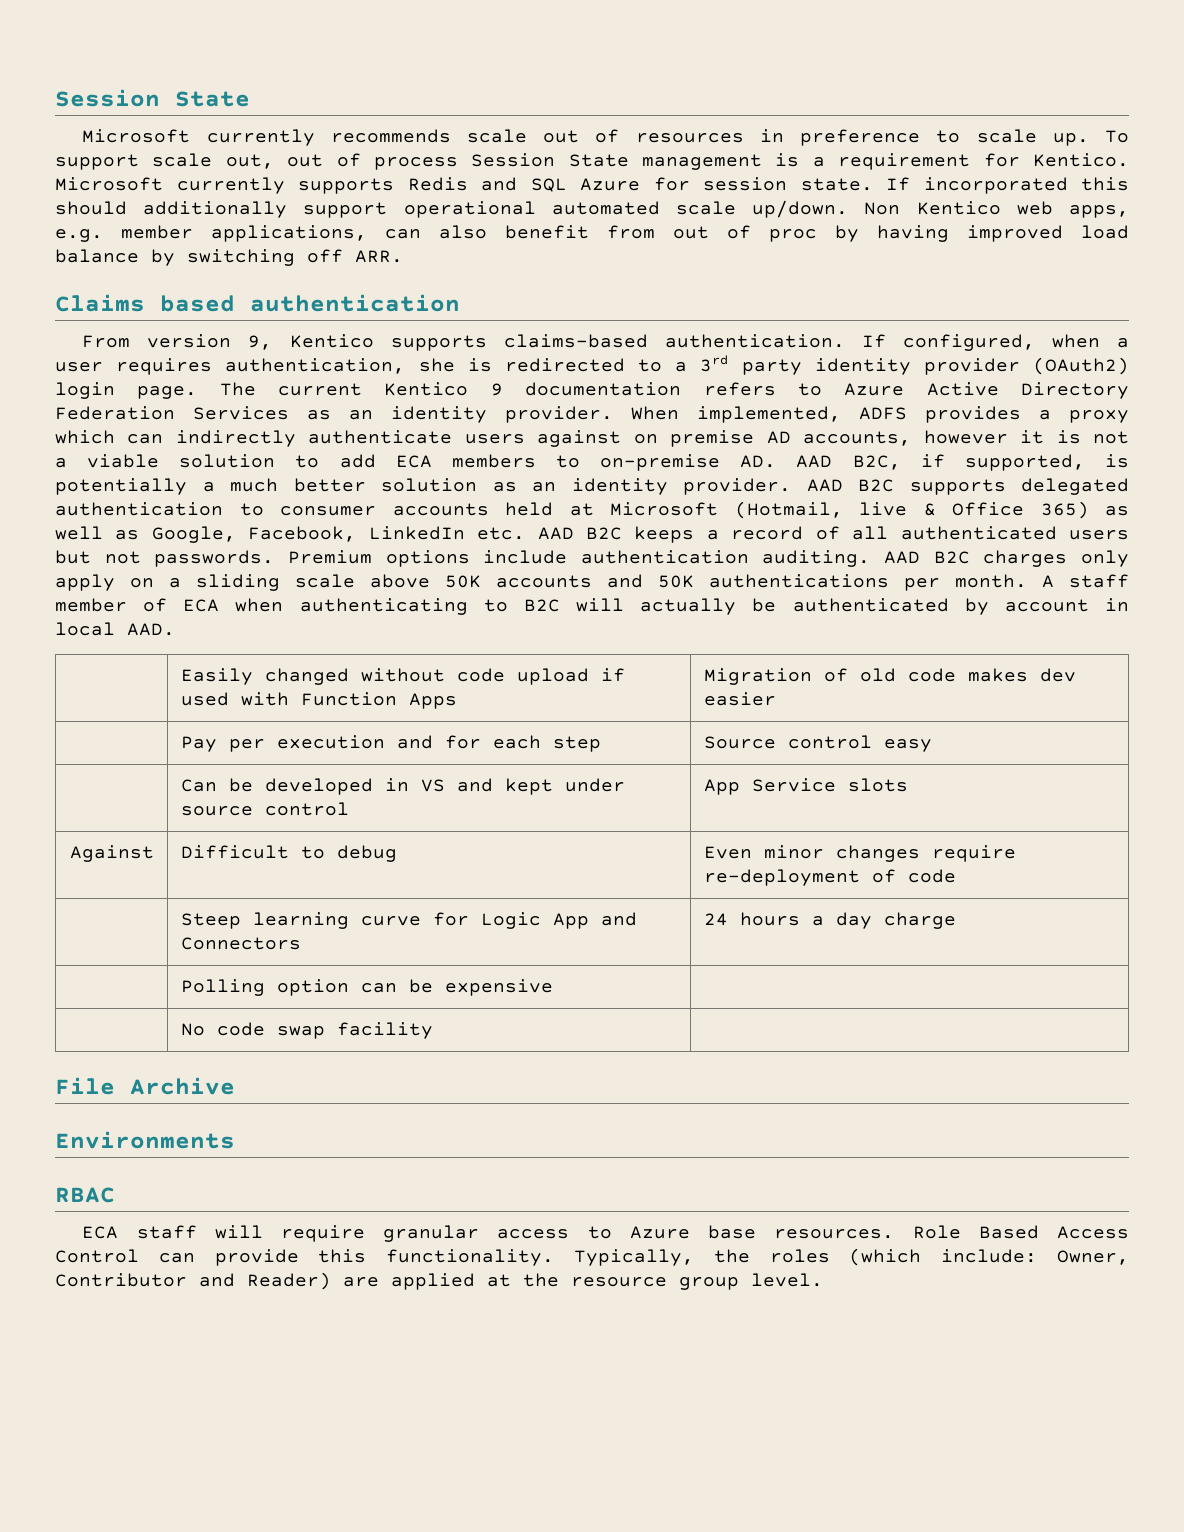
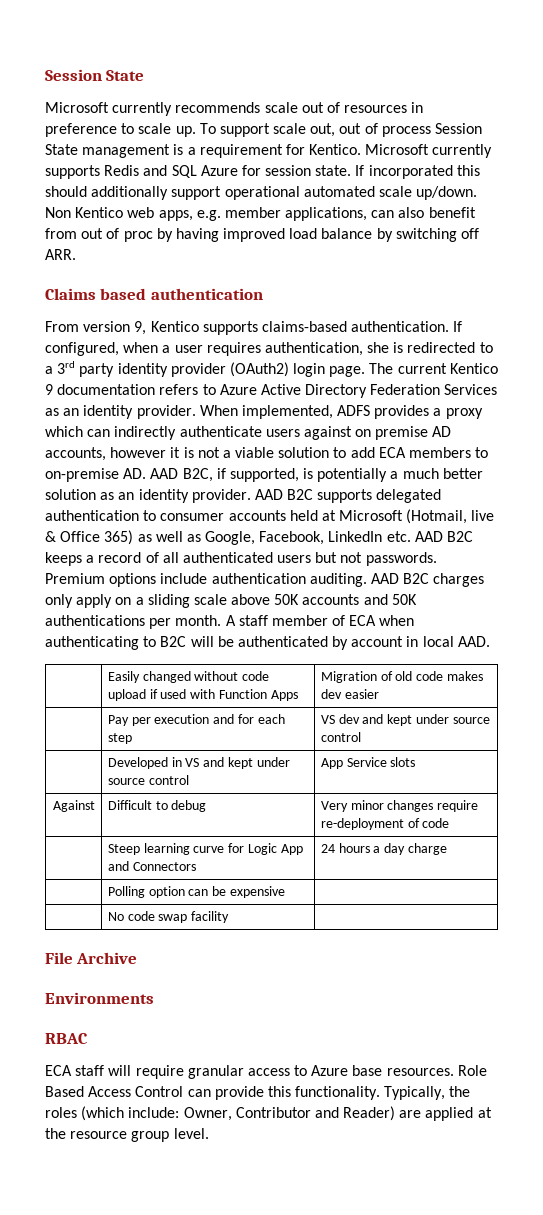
[640,598,737,615] actually -> (214, 641) none
[703,735,932,752] [180,778,373,795] Source control easy // | Can be developed -> [320,714,490,726] [320,732,361,742] [107,757,168,769] VS dev and kept under source control // | Developed
[703,846,752,859] Even -> [320,801,348,812] Very

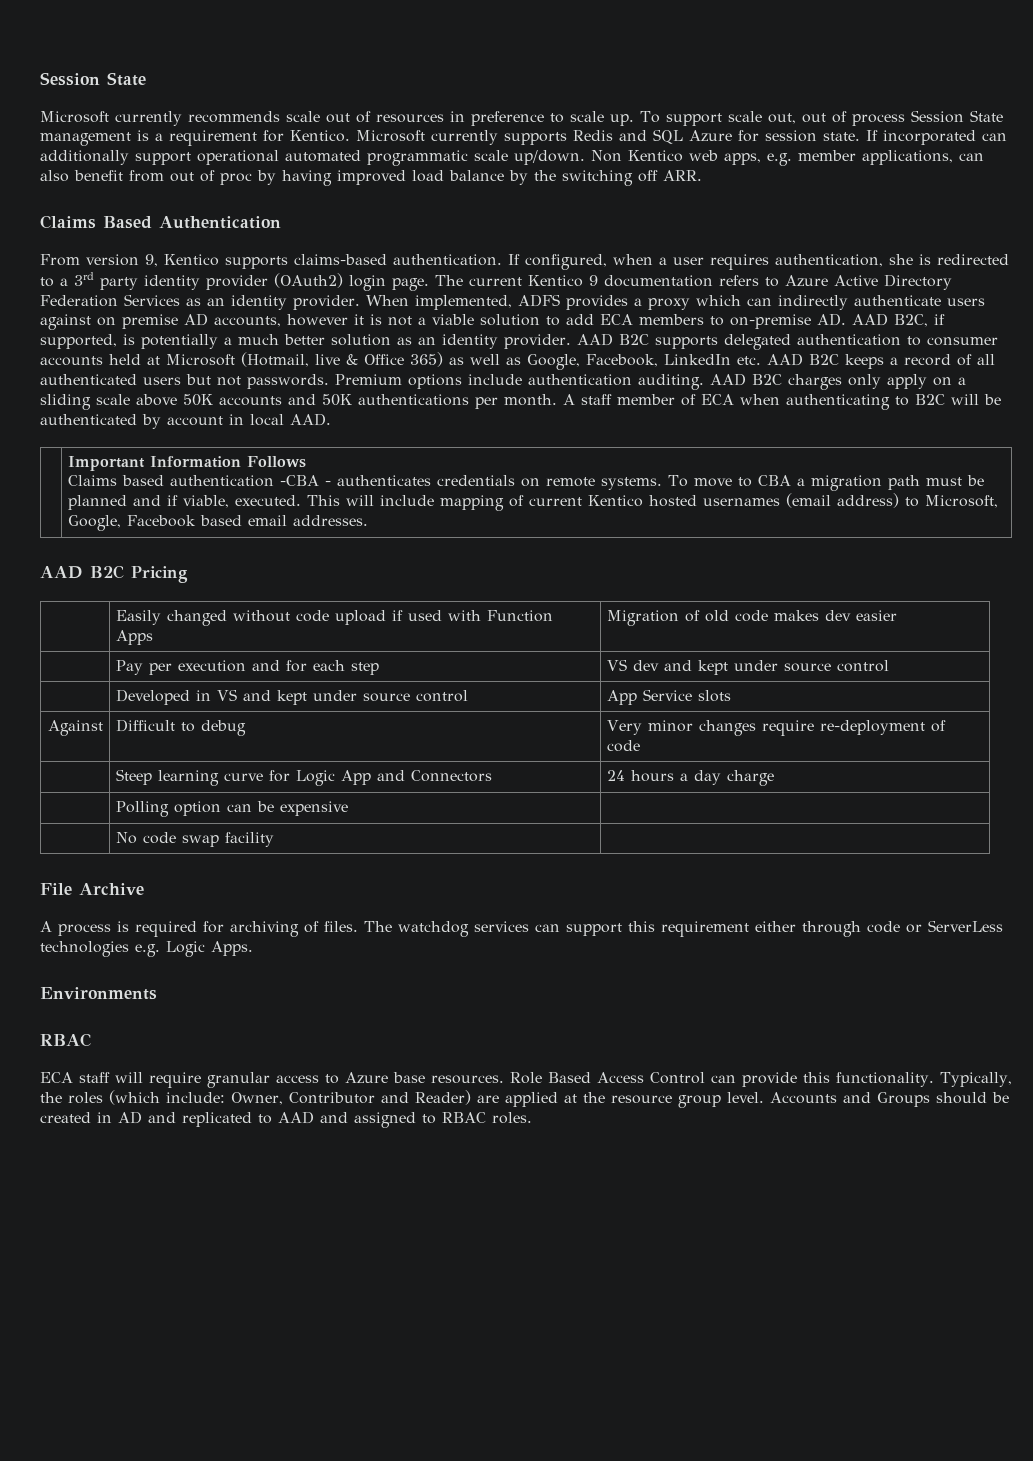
[456,165,480,176] [45,186,87,197] this should -> [982,133,1007,141] can
(375, 191) none -> [367,150,468,166] programmatic
(393, 235) none -> [534,170,556,181] the
[100,288,263,300] based authentication -> [103,216,281,229] Based Authentication
(490, 641) none -> [67,456,306,471] [67,475,984,491] [67,493,998,511] [67,515,368,531] [40,565,188,583] // | Important Information Follows // Claims based authentication -CBA - authenticates credentials on remote systems. To move to CBA a migration path must be planned and if viable, executed. This will include mapping of current Kentico hosted usernames (email address) to Microsoft, Google, Facebook based email addresses. // AAD B2C Pricing
(138, 958) none -> [40,920,1003,937] [40,941,253,957] // A process is required for archiving of files. The watchdog services can support this requirement either through code or ServerLess technologies e.g. Logic Apps.
(209, 1133) none -> [770,1092,1009,1107] [40,1111,532,1128] Accounts and Groups should be created in AD and replicated to AAD and assigned to RBAC roles.

